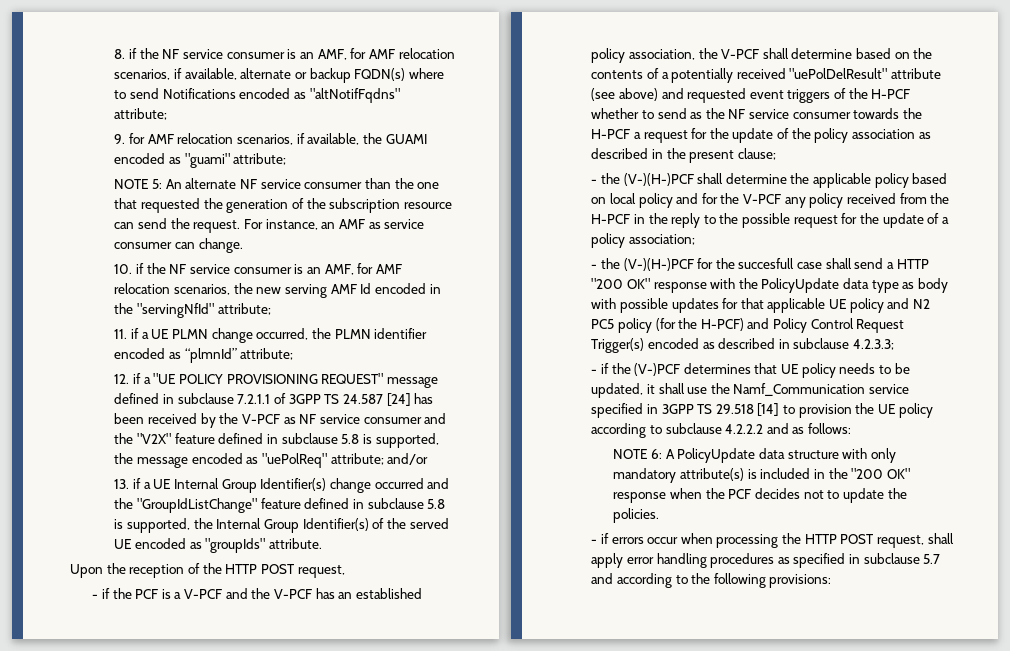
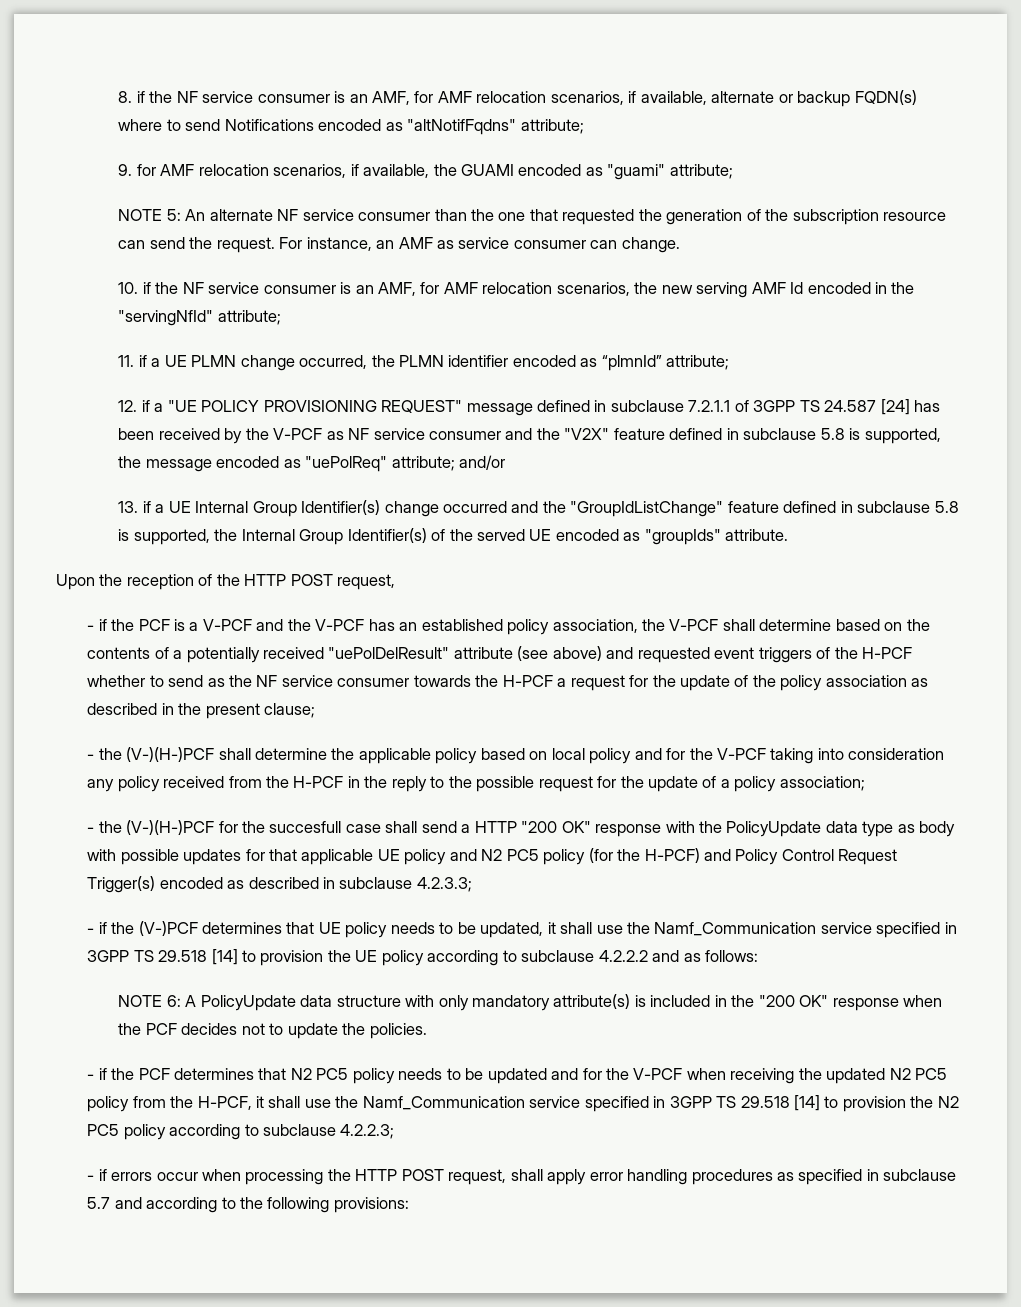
(782, 199) none -> [770,748,945,764] taking into consideration
(660, 515) none -> [87,1068,948,1084] [87,1095,959,1112] [87,1124,395,1140] // - if the PCF determines that N2 PC5 policy needs to be updated and for the V-PCF when receiving the updated N2 PC5 policy from the H-PCF, it shall use the Namf_Communication service specified in 3GPP TS 29.518 [14] to provision the N2 PC5 policy according to subclause 4.2.2.3;

